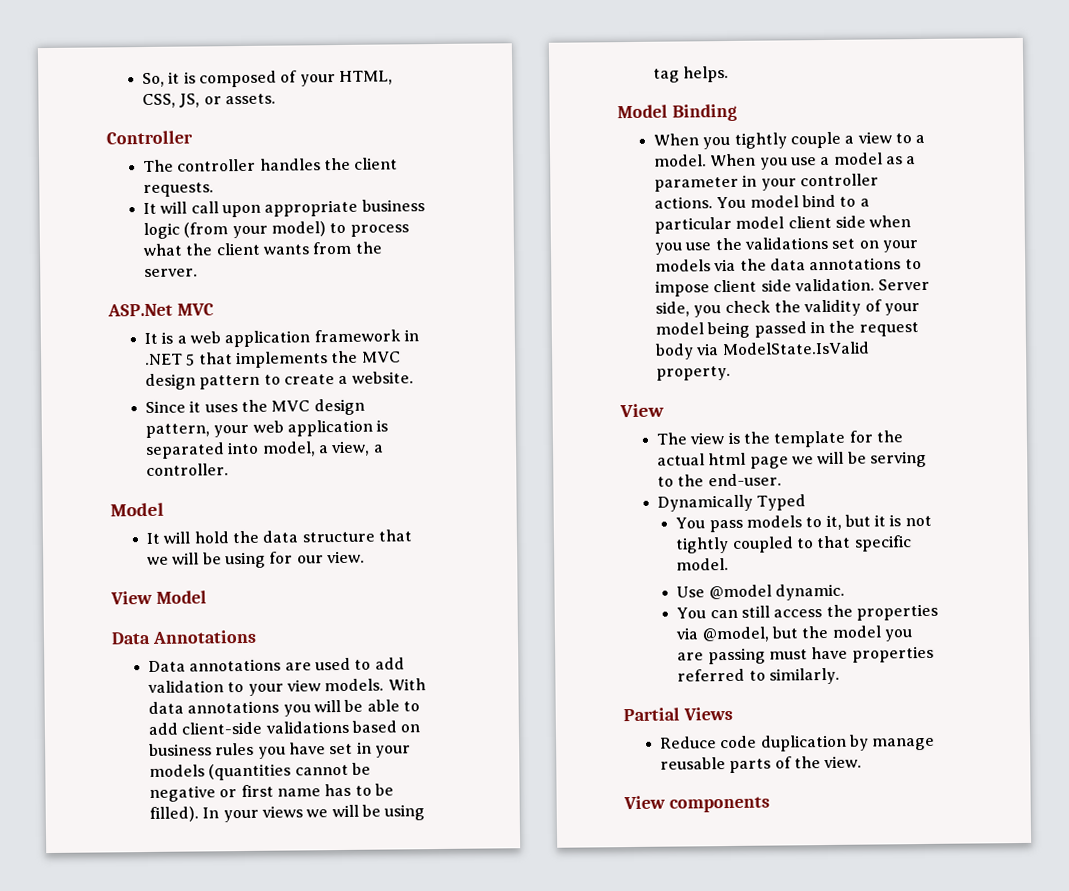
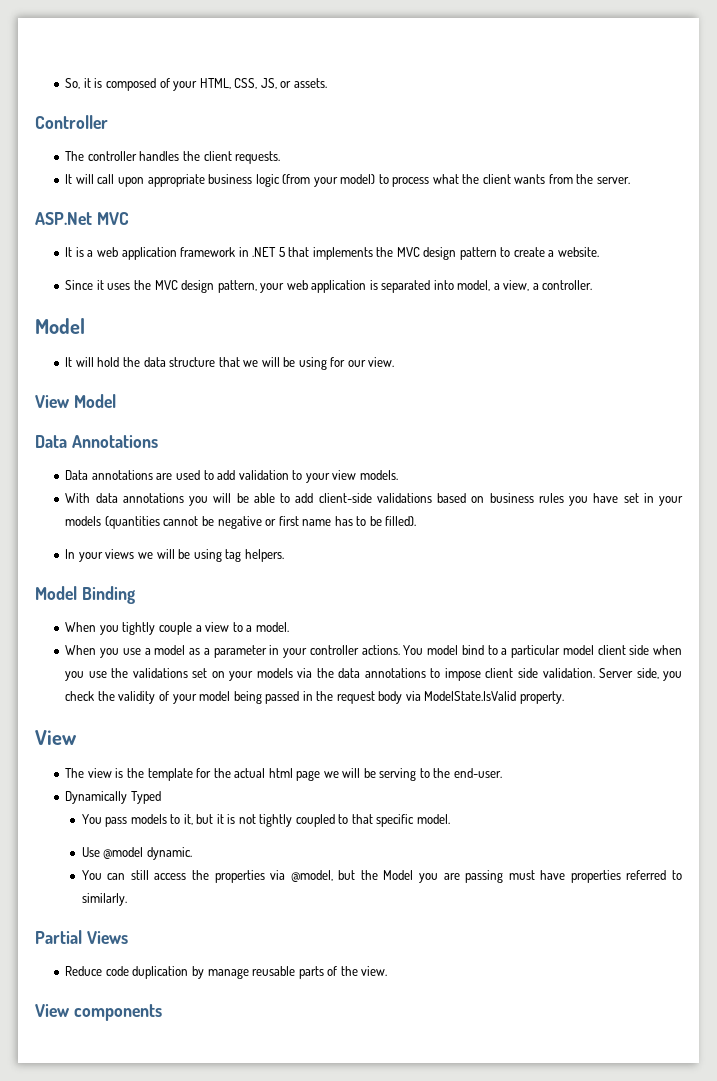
(385, 685) none -> (398, 475) //
(199, 814) none -> (417, 521) //
[683,65,730,83] helps. -> [244,549,284,562] helpers.
(707, 160) none -> (289, 627) //
[831,625,881,638] model -> [383,870,414,880] Model

